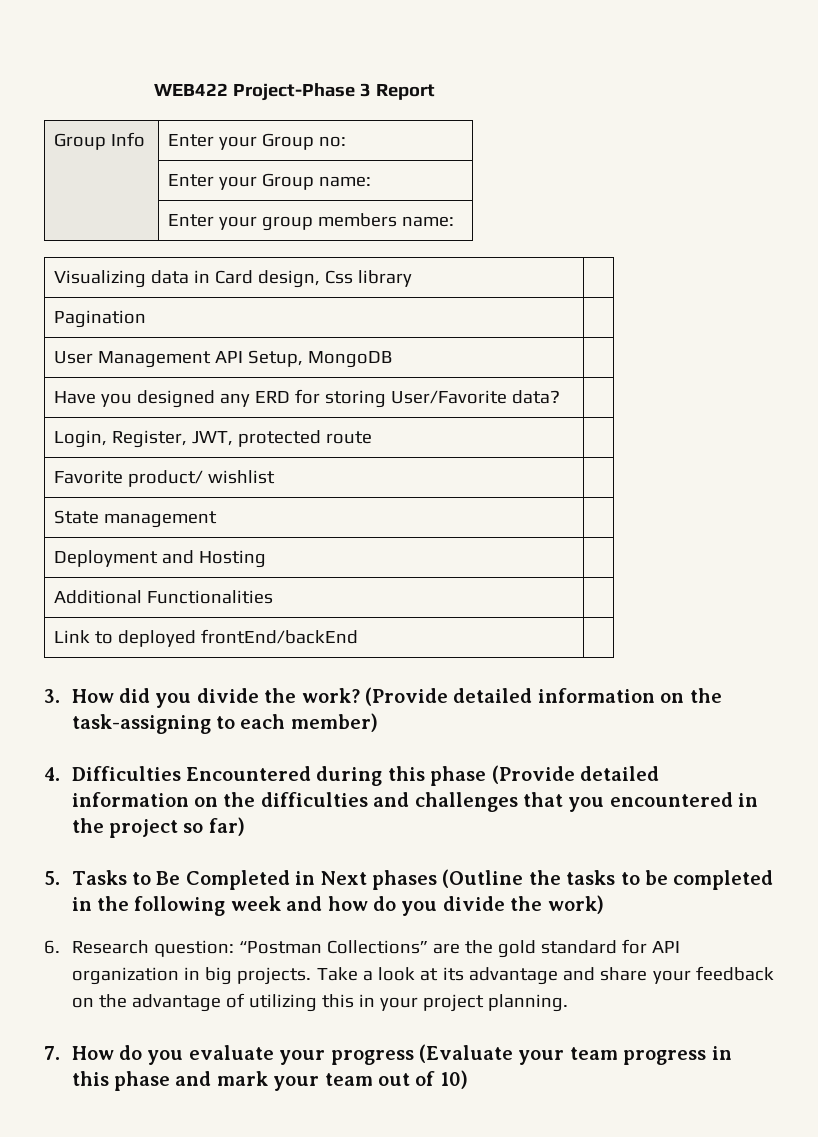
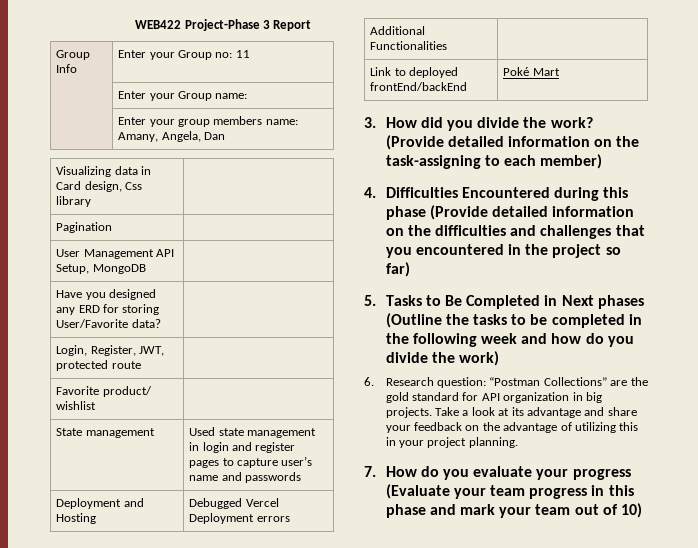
(347, 141) none -> [235,50,250,58] 11
(455, 221) none -> [118,131,226,142] Amany, Angela, Dan
(218, 519) none -> [189,427,317,438] [189,442,296,453] [189,456,313,468] [189,472,302,483] Used state management in login and register pages to capture user’s name and passwords
(267, 559) none -> [189,498,279,509] [189,513,290,524] Debugged Vercel Deployment errors
(359, 636) none -> [503,67,560,76] Poké Mart

